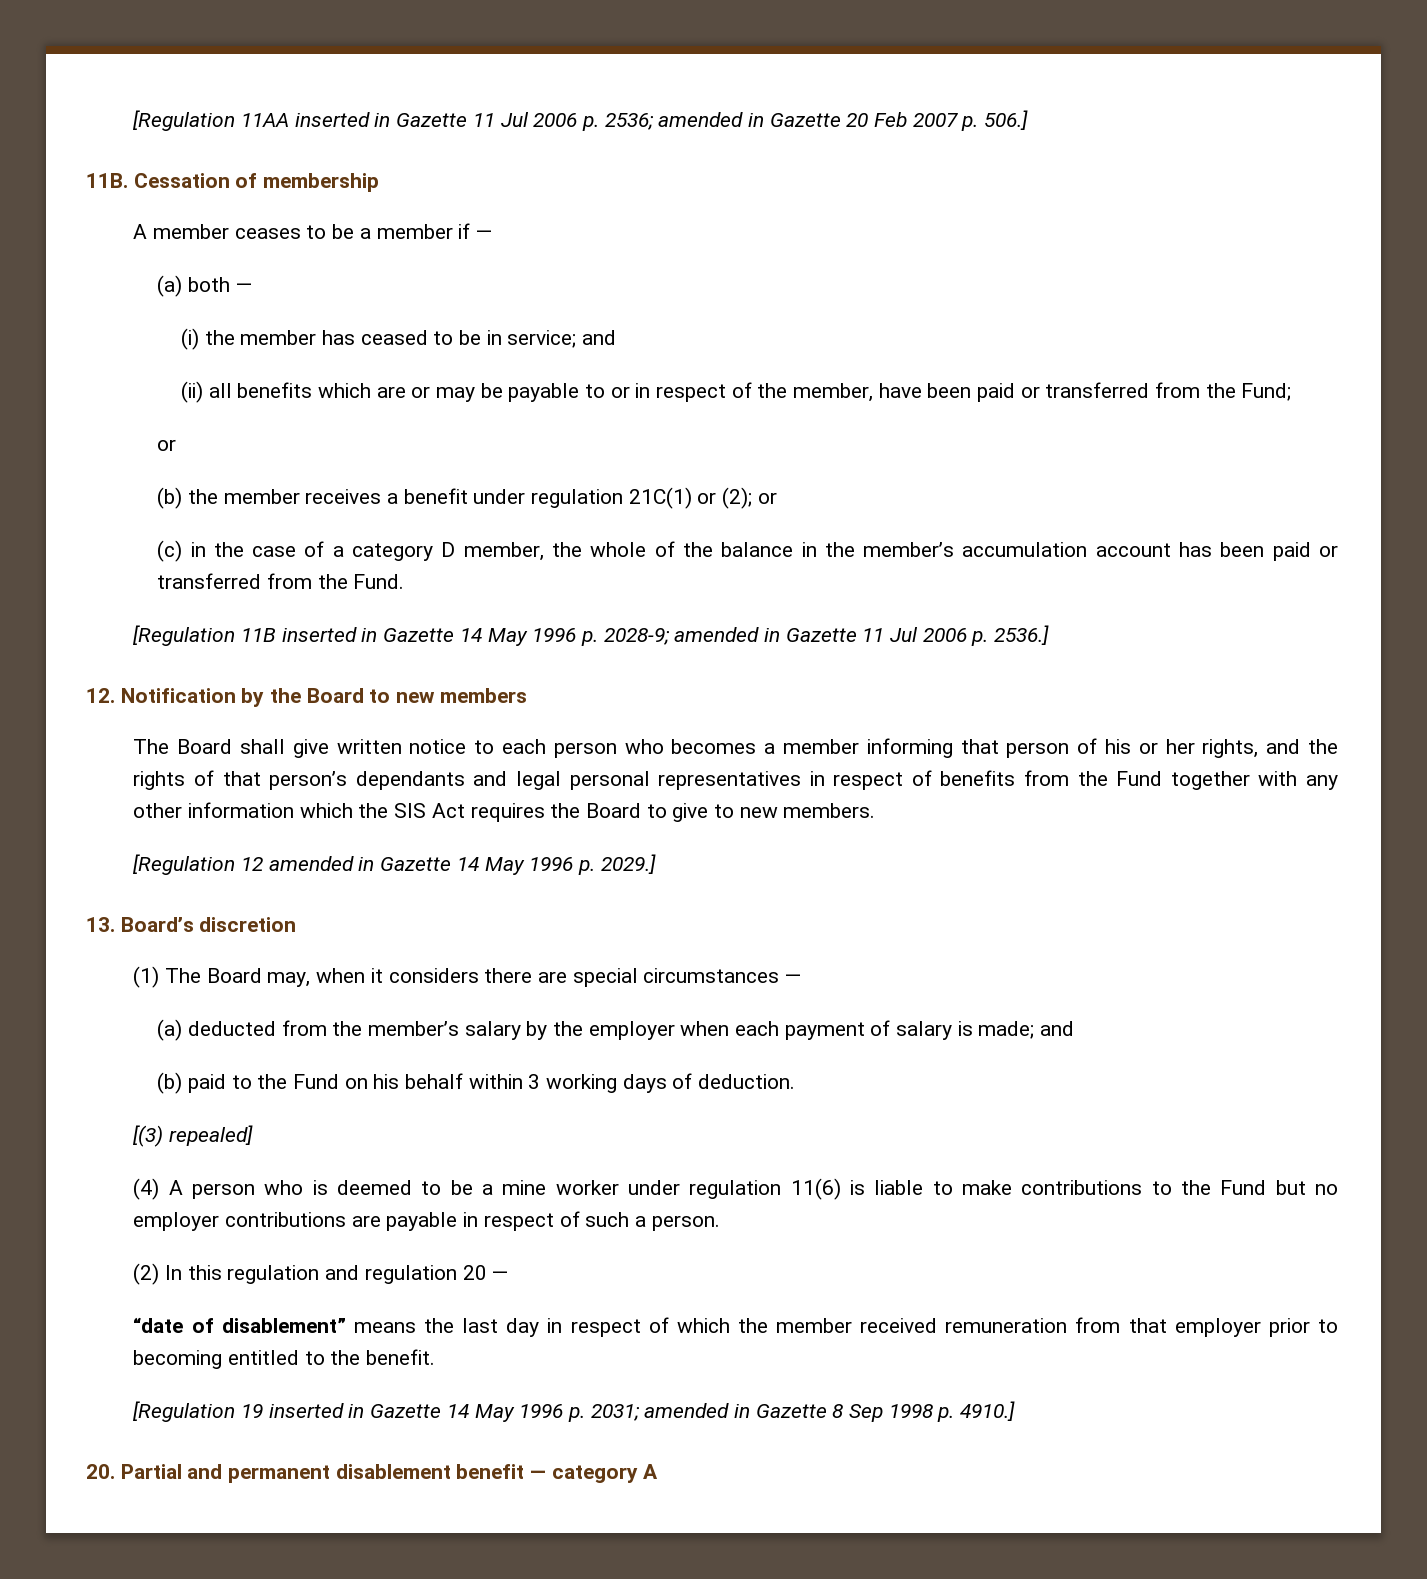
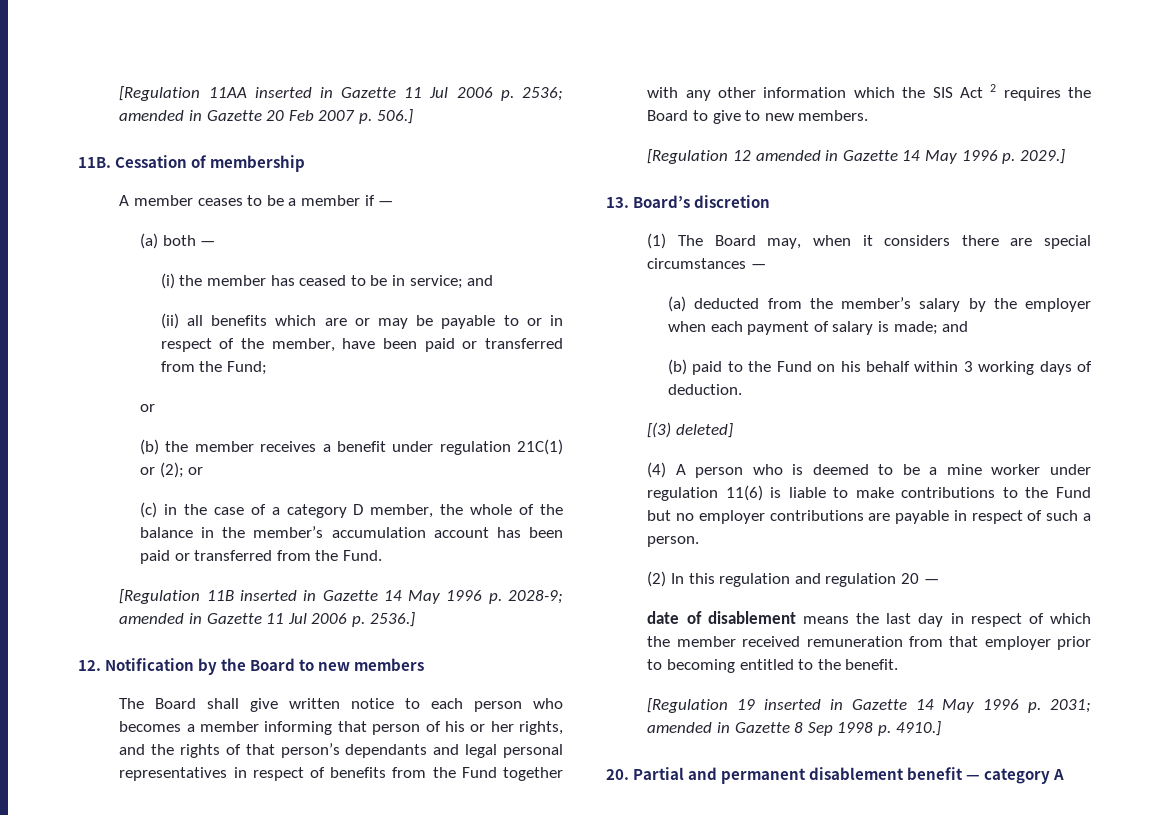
(465, 810) none -> [990,84,997,92] 2
[169,1125,254,1146] repealed] -> [675,423,733,438] deleted]
[133,1317,346,1333] “date of disablement” -> [647,611,796,624] date of disablement

